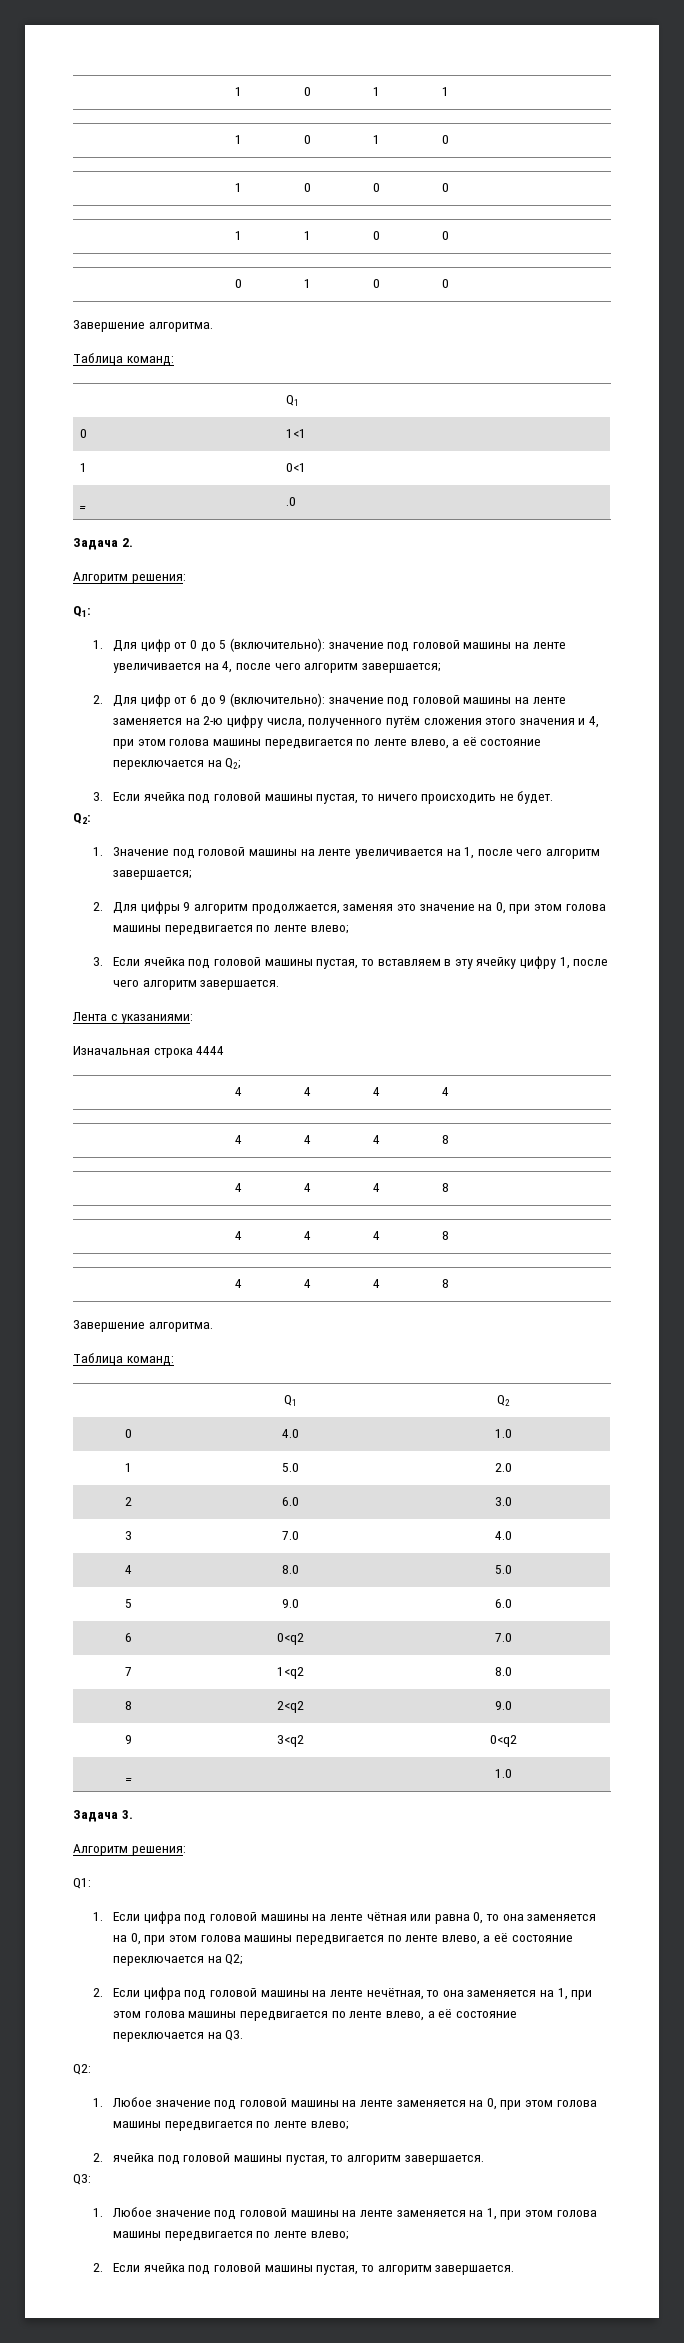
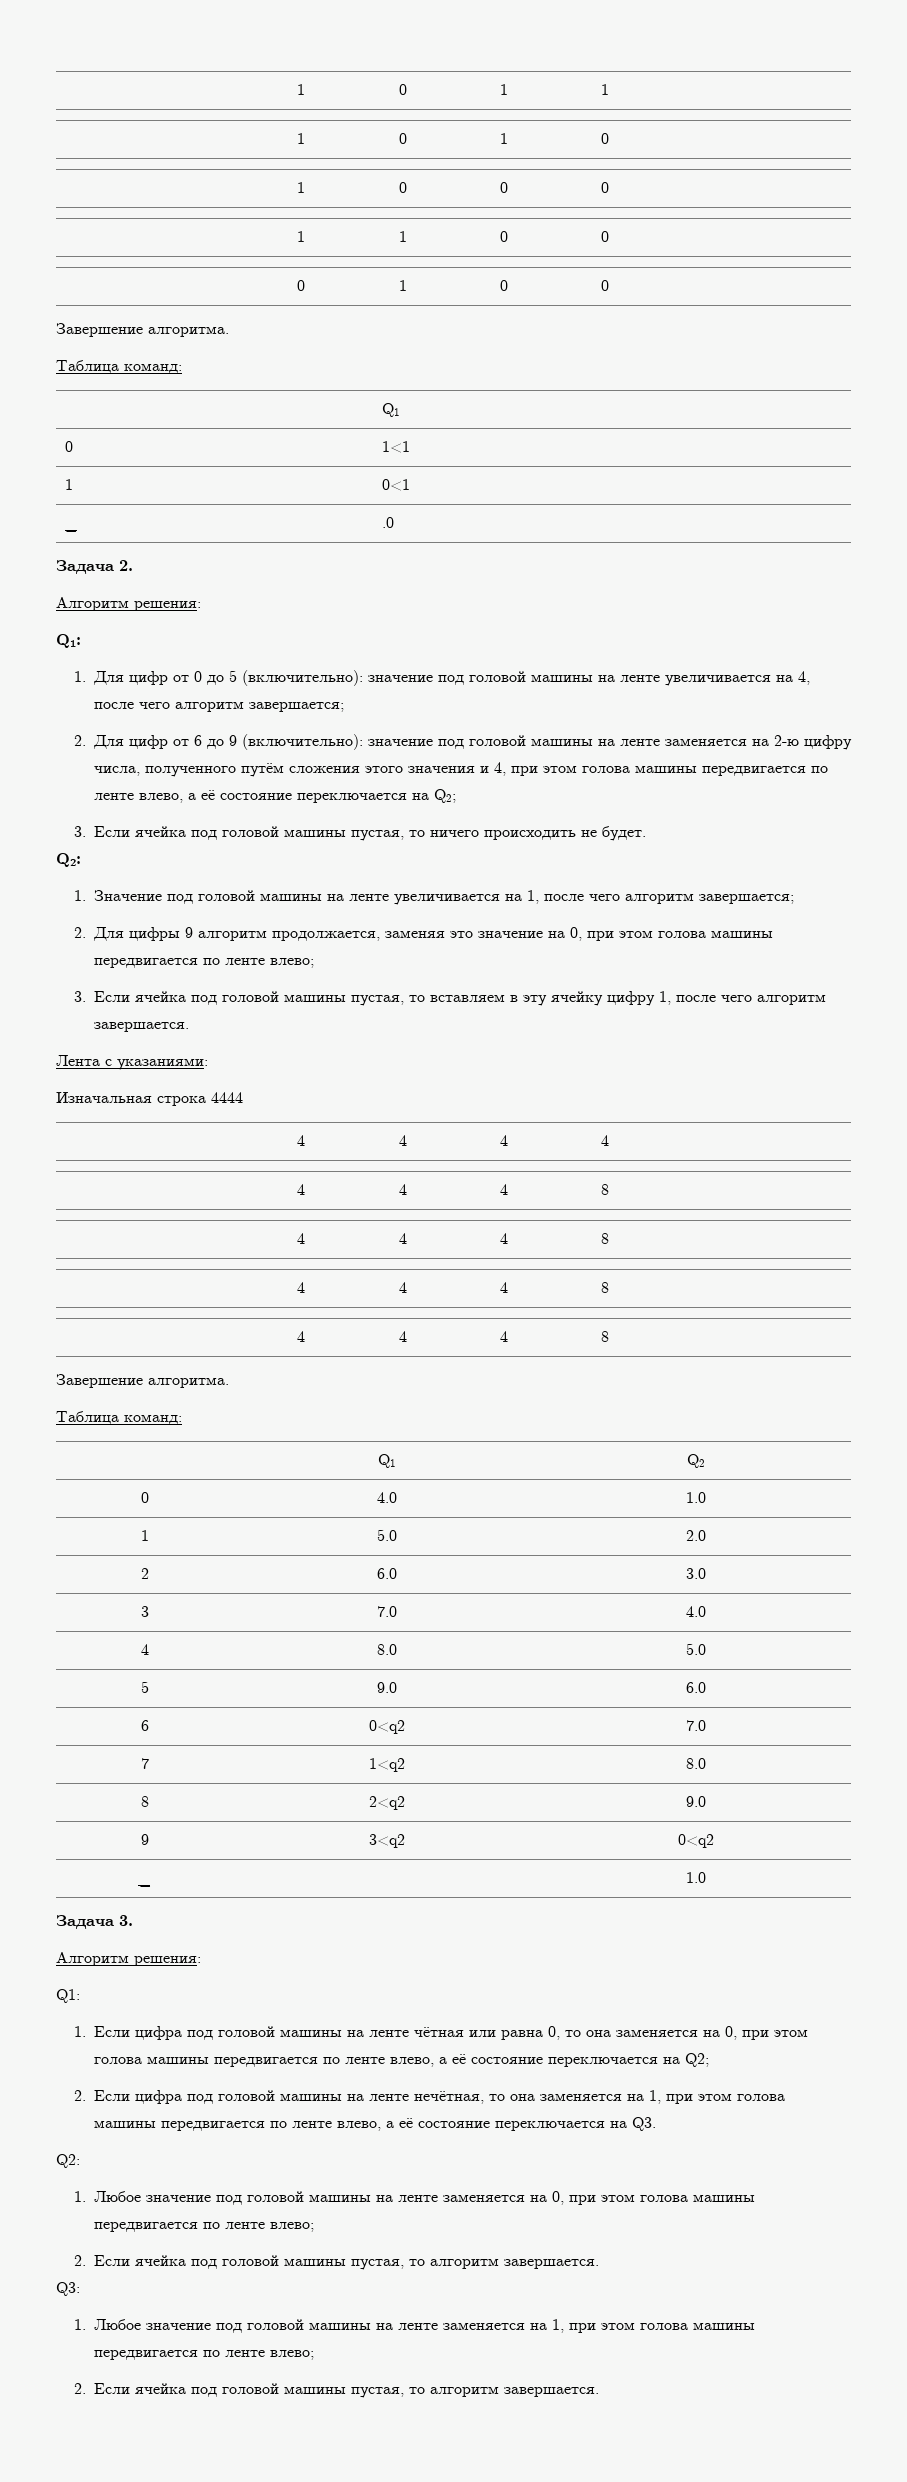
(104, 2157) none -> [93,2255,130,2266] Если

